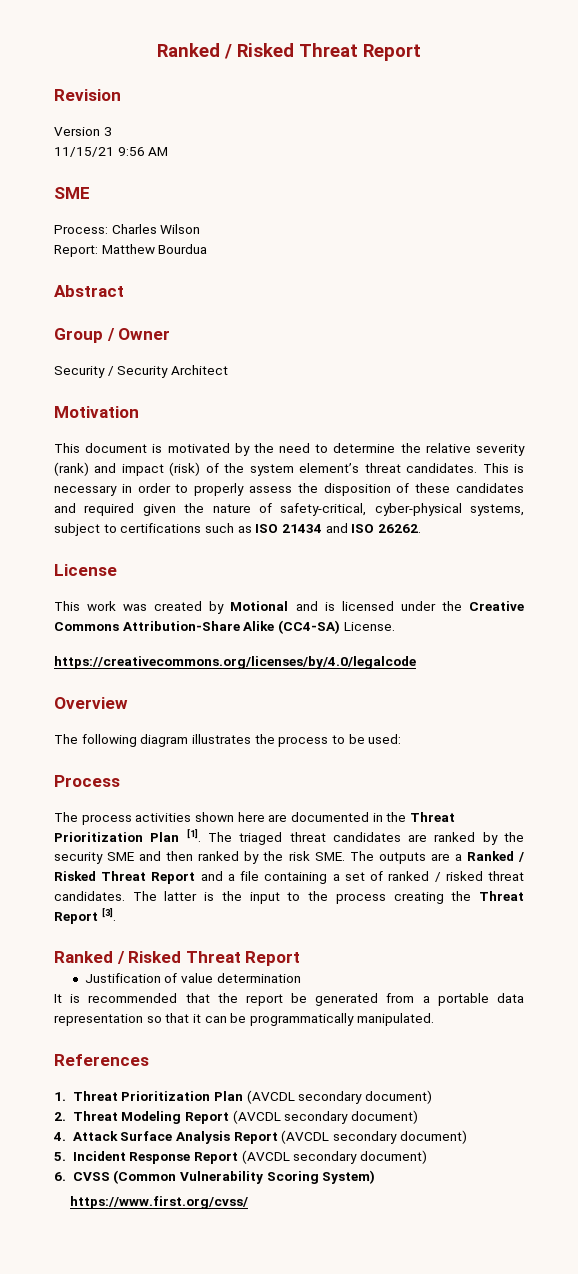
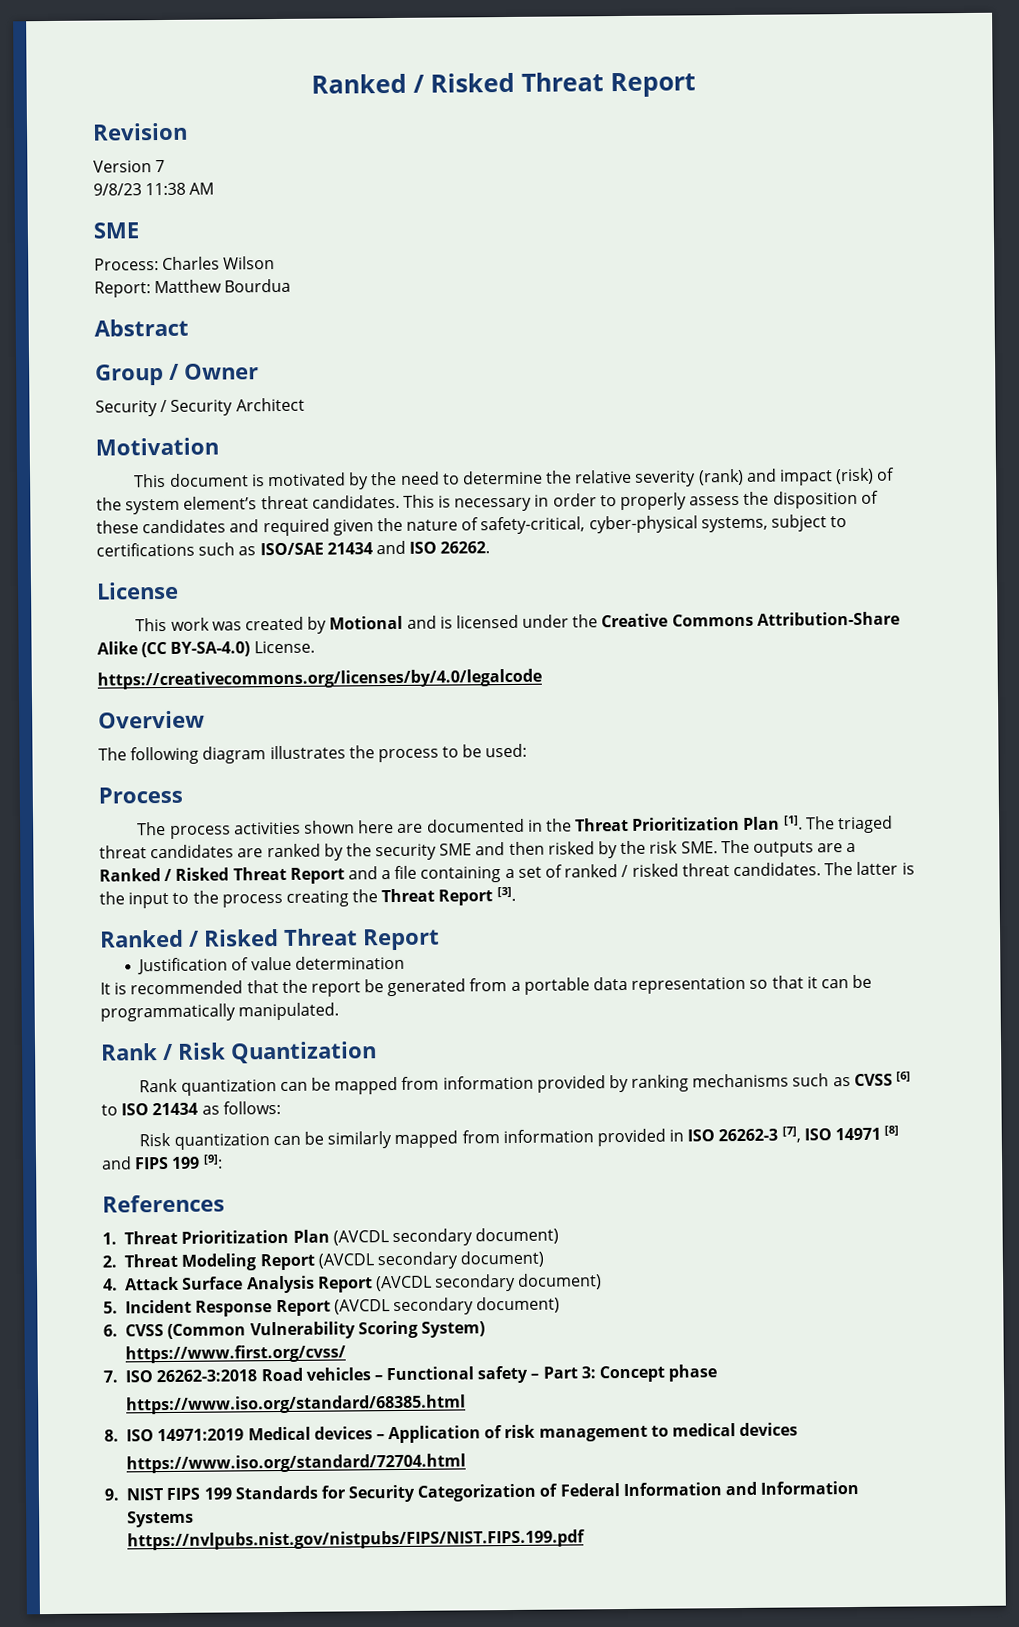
[103,127,112,136] [54,147,145,157] 3 // 11/15/21 9:56 -> [155,159,166,173] [93,182,187,196] 7 // 9/8/23 11:38
[255,524,279,533] ISO -> [259,542,324,556] ISO/SAE
[277,620,340,634] (CC4-SA) -> [141,641,251,658] (CC BY-SA-4.0)
[198,851,240,861] ranked -> [547,841,595,855] risked
(434, 1019) none -> [100,1041,377,1064] [139,1071,912,1096] [101,1101,281,1116] [139,1125,900,1150] [101,1154,223,1170] // Rank / Risk Quantization // Rank quantization can be mapped from information provided by ranking mechanisms such as CVSS [6] to ISO 21434 as follows: // Risk quantization can be similarly mapped from information provided in ISO 26262-3 [7], ISO 14971 [8] and FIPS 199 [9]:
(248, 1202) none -> [103,1364,718,1384] [126,1394,467,1415] [104,1422,799,1444] [126,1453,467,1474] [104,1480,860,1503] [127,1510,195,1528] [127,1529,586,1551] // 7. ISO 26262-3:2018 Road vehicles – Functional safety – Part 3: Concept phase // https://www.iso.org/standard/68385.html // 8. ISO 14971:2019 Medical devices – Application of risk management to medical devices // https://www.iso.org/standard/72704.html // 9. NIST FIPS 199 Standards for Security Categorization of Federal Information and Information Systems // https://nvlpubs.nist.gov/nistpubs/FIPS/NIST.FIPS.199.pdf

